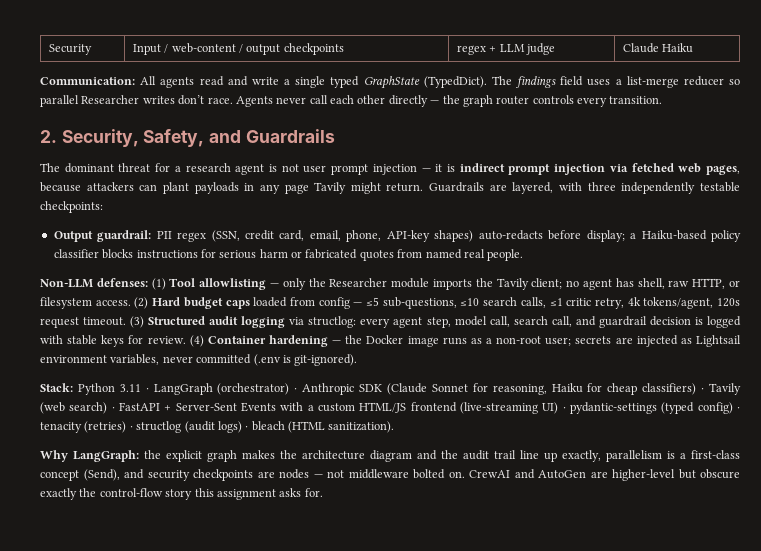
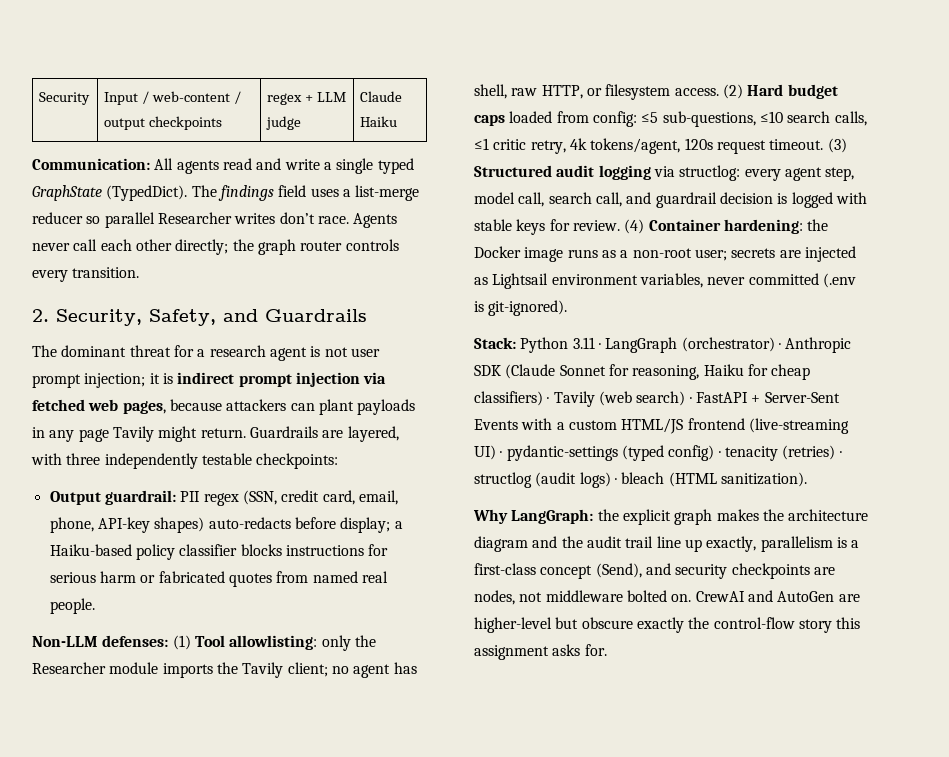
[388,95,440,107] directly — -> [175,239,229,255] directly;
[372,164,431,175] injection — -> [84,373,146,388] injection;
[199,278,279,290] allowlisting — -> [229,635,318,650] allowlisting:
[318,297,363,309] config — -> [592,111,637,127] config:
[269,335,342,347] hardening — -> [723,219,803,234] hardening:
[279,469,323,479] nodes — -> [474,590,515,605] nodes,

